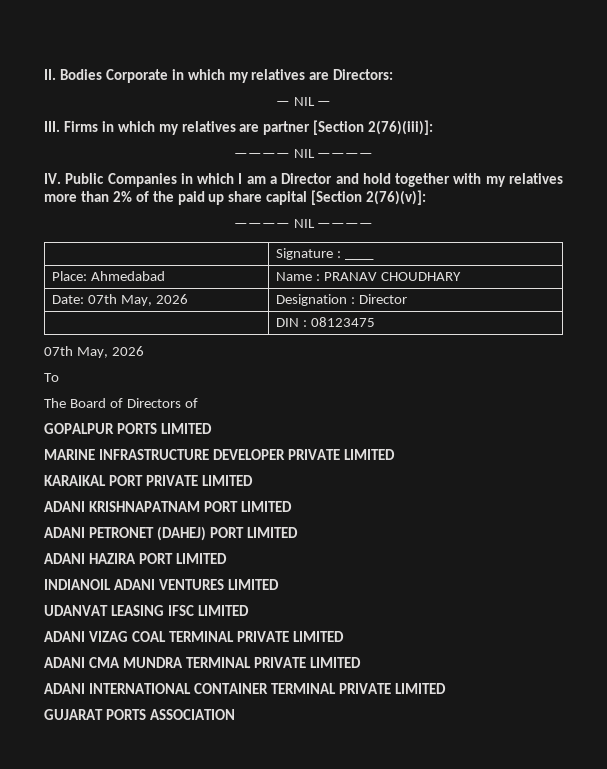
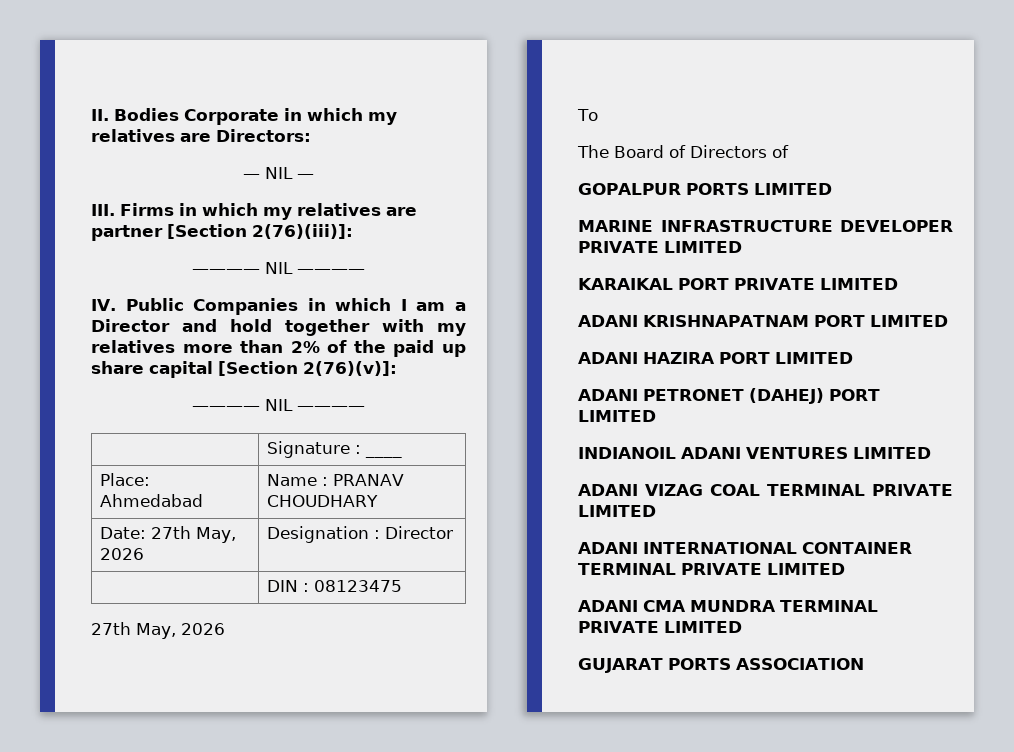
[88,294,118,304] 07th -> [151,526,192,539] 27th
[44,346,73,356] 07th -> [91,622,131,635] 27th
[88,526,298,541] [44,553,136,564] PETRONET (DAHEJ) PORT LIMITED // ADANI HAZIRA -> [643,352,853,364] [578,388,824,404] HAZIRA PORT LIMITED // ADANI PETRONET (DAHEJ)
[44,605,249,616] [44,631,166,642] UDANVAT LEASING IFSC LIMITED // ADANI VIZAG COAL -> [578,484,954,496] [578,505,656,517] [578,542,912,554] ADANI VIZAG COAL TERMINAL PRIVATE LIMITED // ADANI INTERNATIONAL CONTAINER
[44,683,446,694] // ADANI INTERNATIONAL CONTAINER TERMINAL PRIVATE LIMITED -> (742, 627) none

